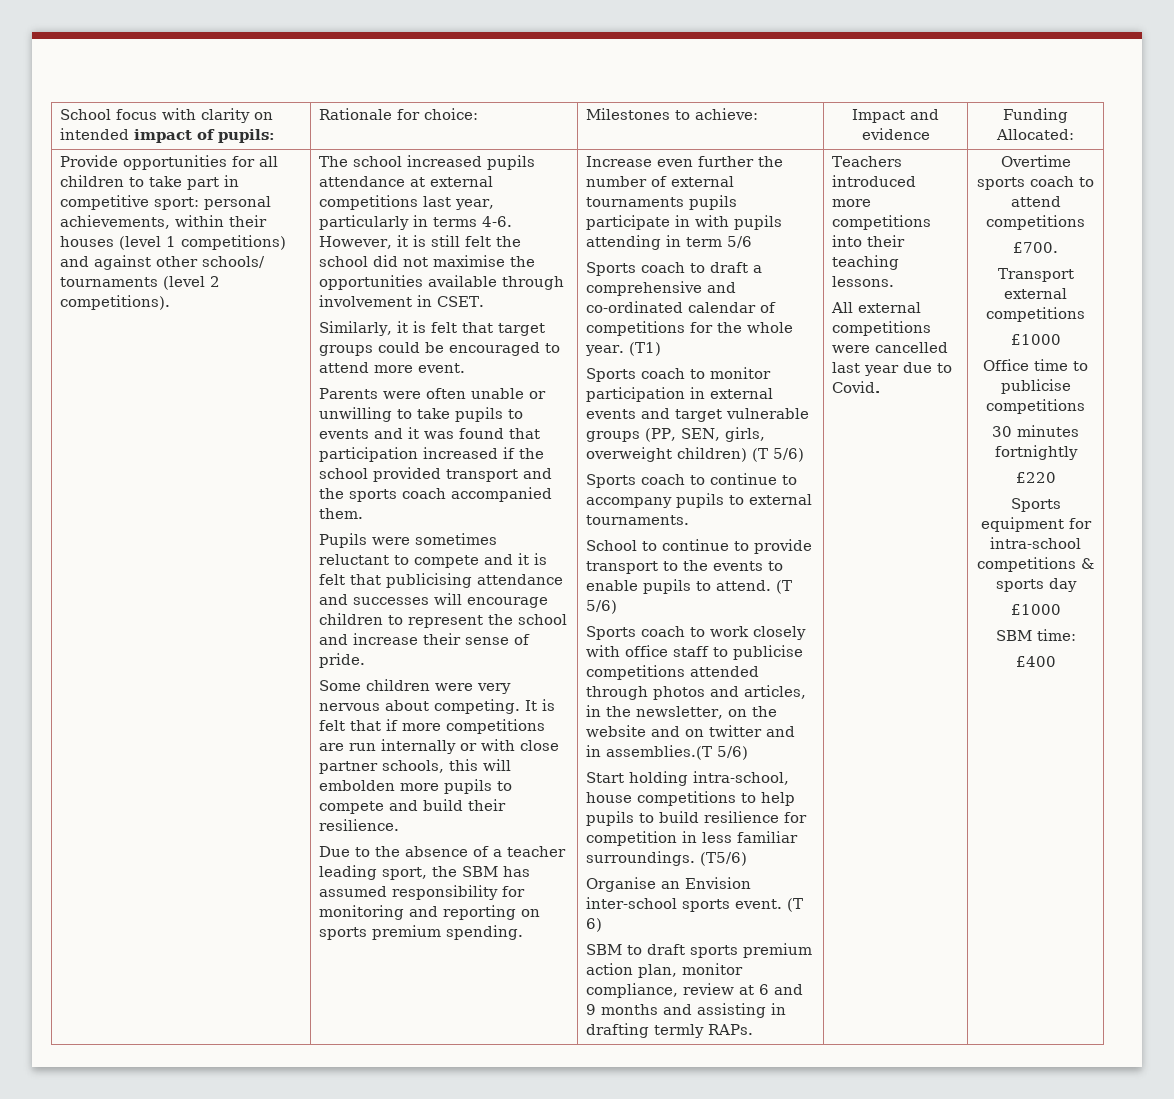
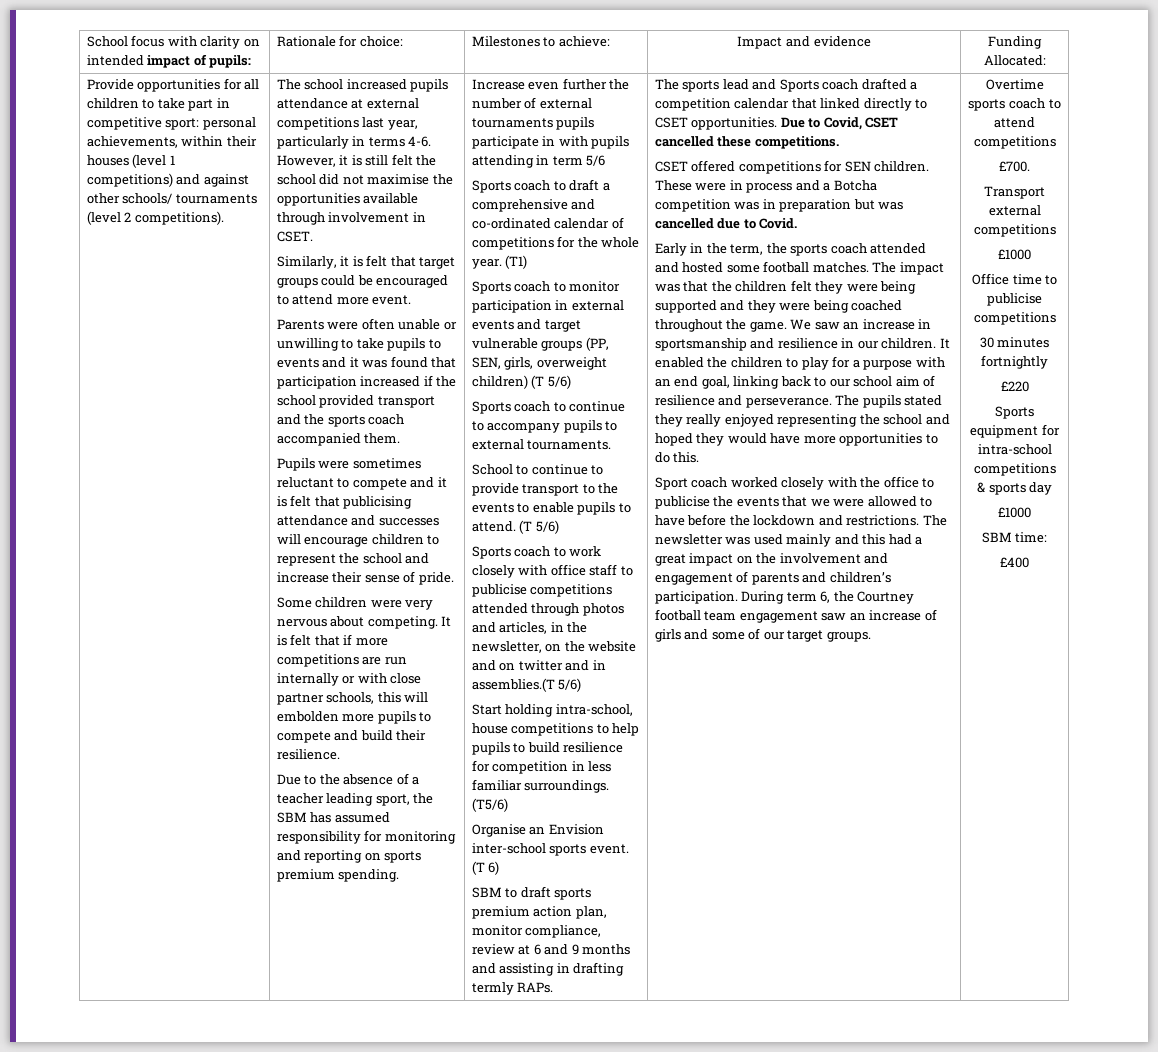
[832,156,903,167] [832,175,917,187] [832,199,872,207] [832,215,932,230] [832,235,906,247] [832,255,900,270] [832,276,895,287] [831,302,922,313] [832,321,932,336] [832,342,949,353] [832,362,953,376] [832,381,881,393] Teachers introduced more competitions into their teaching lessons. // All external competitions were cancelled last year due to Covid. -> [654,78,918,92] [654,98,928,111] [654,117,899,130] [654,136,839,149] [654,160,930,174] [654,180,877,193] [654,199,904,212] [654,218,798,229] [654,243,927,256] [654,261,944,275] [654,280,917,294] [654,300,903,313] [654,319,932,332] [654,338,950,351] [654,356,945,370] [654,375,936,389] [654,395,943,408] [654,414,950,427] [654,433,938,446] [654,452,700,463] [654,476,935,490] [654,496,933,509] [654,514,947,526] [654,534,923,547] [654,553,889,566] [654,571,891,585] [654,591,915,604] [654,609,937,623] [654,628,871,642] The sports lead and Sports coach drafted a competition calendar that linked directly to CSET opportunities. Due to Covid, CSET cancelled these competitions. // CSET offered competitions for SEN children. These were in process and a Botcha competition was in preparation but was cancelled due to Covid. // Early in the term, the sports coach attended and hosted some football matches. The impact was that the children felt they were being supported and they were being coached throughout the game. We saw an increase in sportsmanship and resilience in our children. It enabled the children to play for a purpose with an end goal, linking back to our school aim of resilience and perseverance. The pupils stated they really enjoyed representing the school and hoped they would have more opportunities to do this. // Sport coach worked closely with the office to publicise the events that we were allowed to have before the lockdown and restrictions. The newsletter was used mainly and this had a great impact on the involvement and engagement of parents and children’s participation. During term 6, the Courtney football team engagement saw an increase of girls and some of our target groups.

